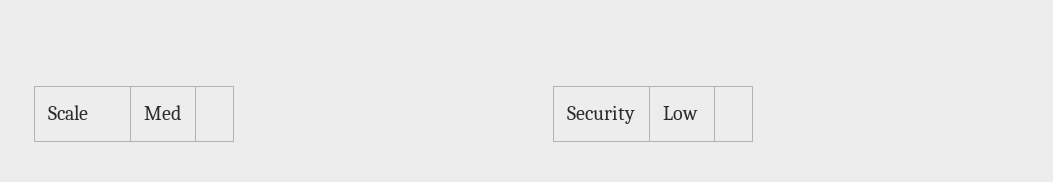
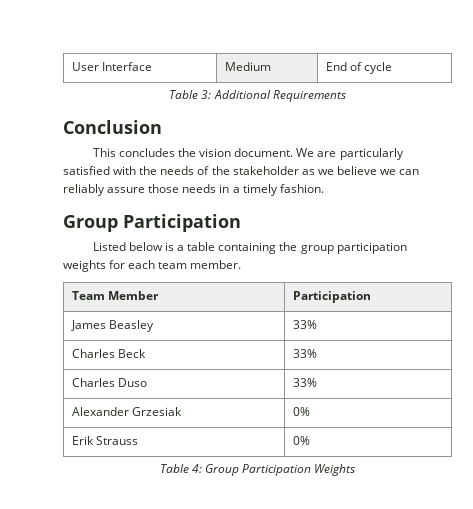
[47,105,88,120] [143,105,181,120] [566,105,635,124] [662,106,698,120] Scale | Med | // Security | Low | -> [71,62,153,71] [224,62,271,71] [325,62,393,74] [169,90,346,102] [63,120,162,134] [92,148,404,160] [63,166,420,175] [63,184,324,196] [63,214,241,232] [92,242,407,254] [63,260,242,272] [71,291,160,300] [292,291,371,303] [70,320,155,332] [292,320,317,329] [71,349,147,358] [292,349,317,358] [71,378,148,387] [292,378,317,387] [71,407,183,416] [292,407,310,416] [71,436,139,445] [292,436,310,445] [159,464,356,476] User Interface | Medium | End of cycle // Table 3: Additional Requirements // Conclusion // This concludes the vision document. We are particularly satisfied with the needs of the stakeholder as we believe we can reliably assure those needs in a timely fashion. // Group Participation // Listed below is a table containing the group participation weights for each team member. // Team Member | Participation // James Beasley | 33% // Charles Beck | 33% // Charles Duso | 33% // Alexander Grzesiak | 0% // Erik Strauss | 0% // Table 4: Group Participation Weights

